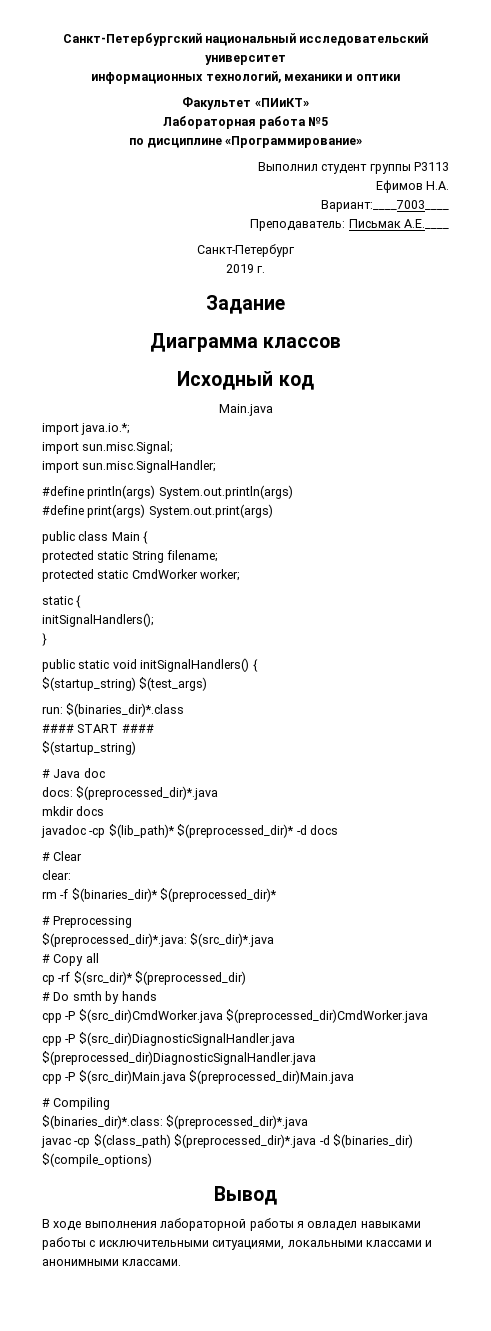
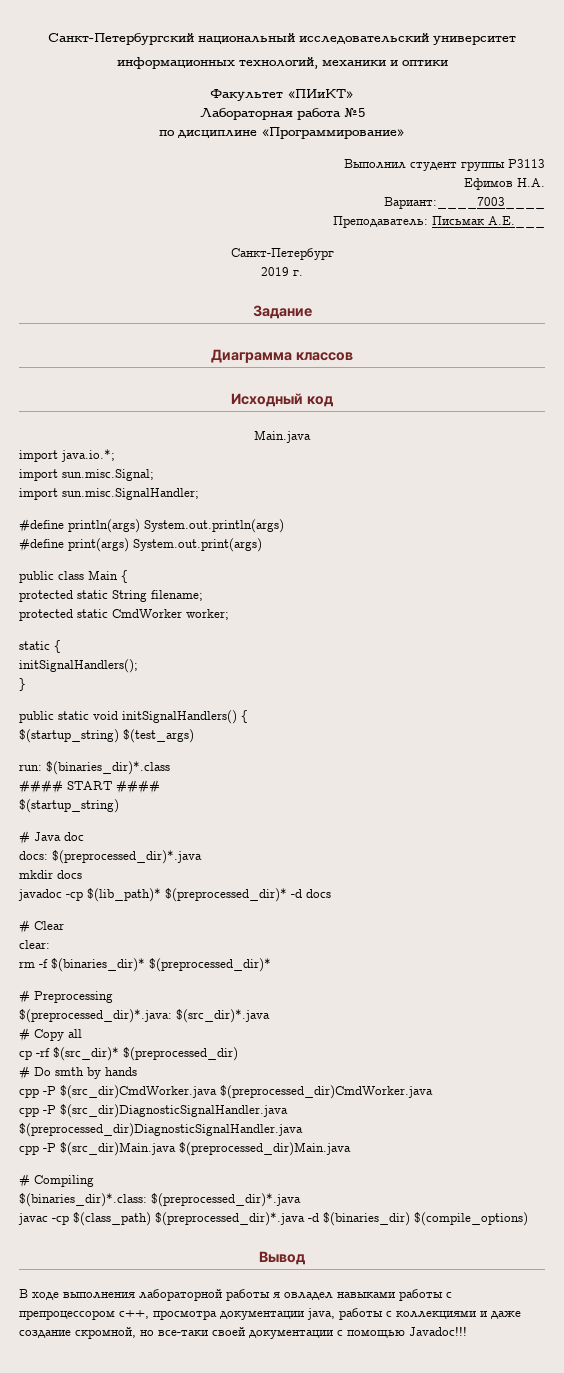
[404,219,449,229] А.Е.____ -> [488,216,545,228] А.Е.___
[98,1240,433,1250] [42,1259,182,1266] исключительными ситуациями, локальными классами и анонимными классами. -> [19,1308,521,1320] [19,1326,467,1339] препроцессором c++, просмотра документации java, работы с коллекциями и даже создание скромной, но все-таки своей документации с помощью Javadoc!!!

